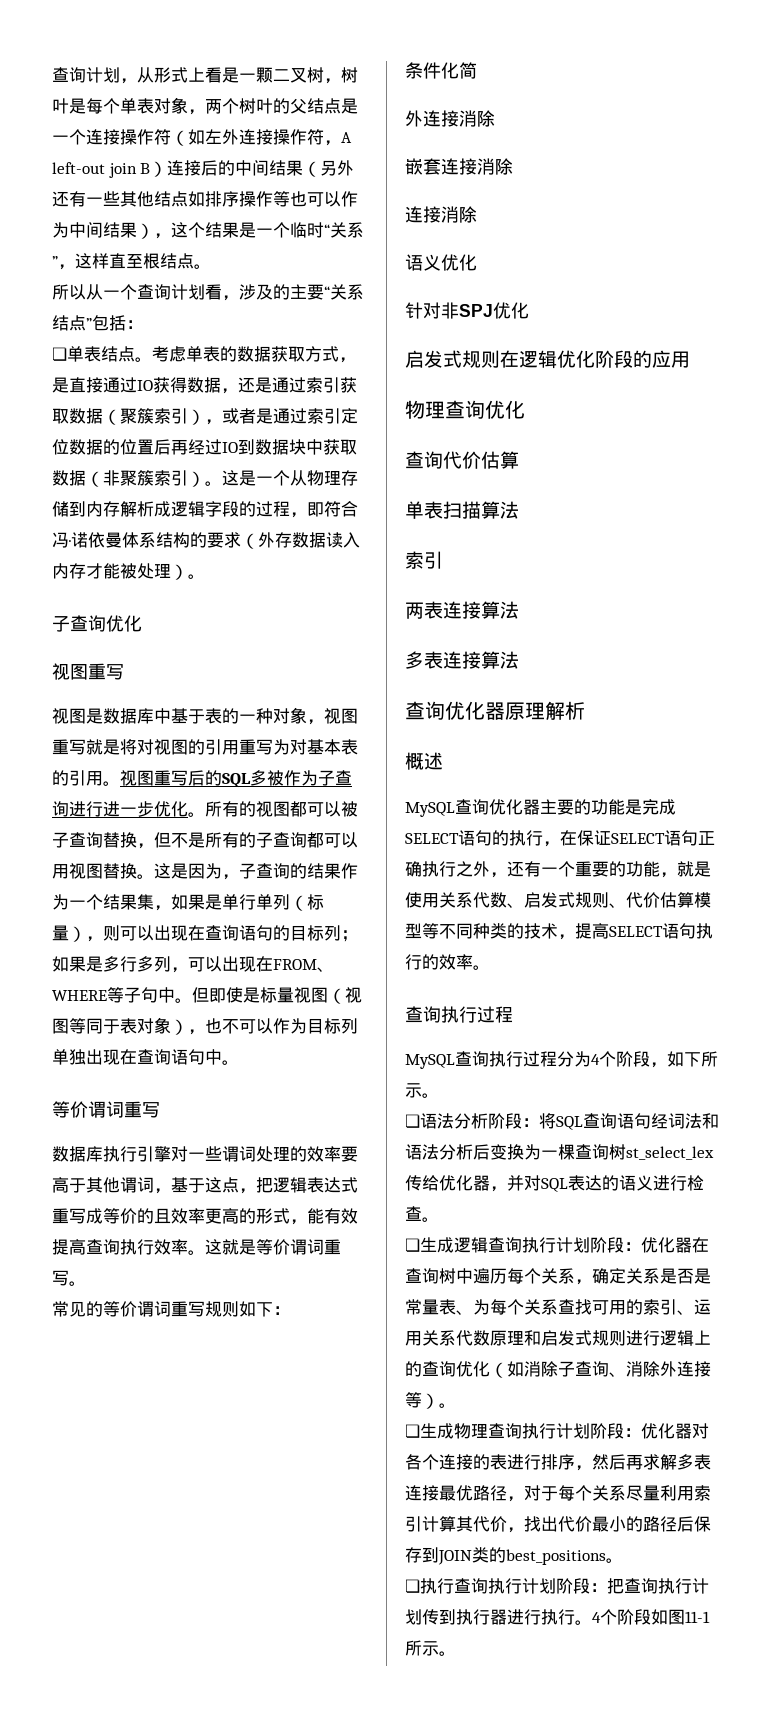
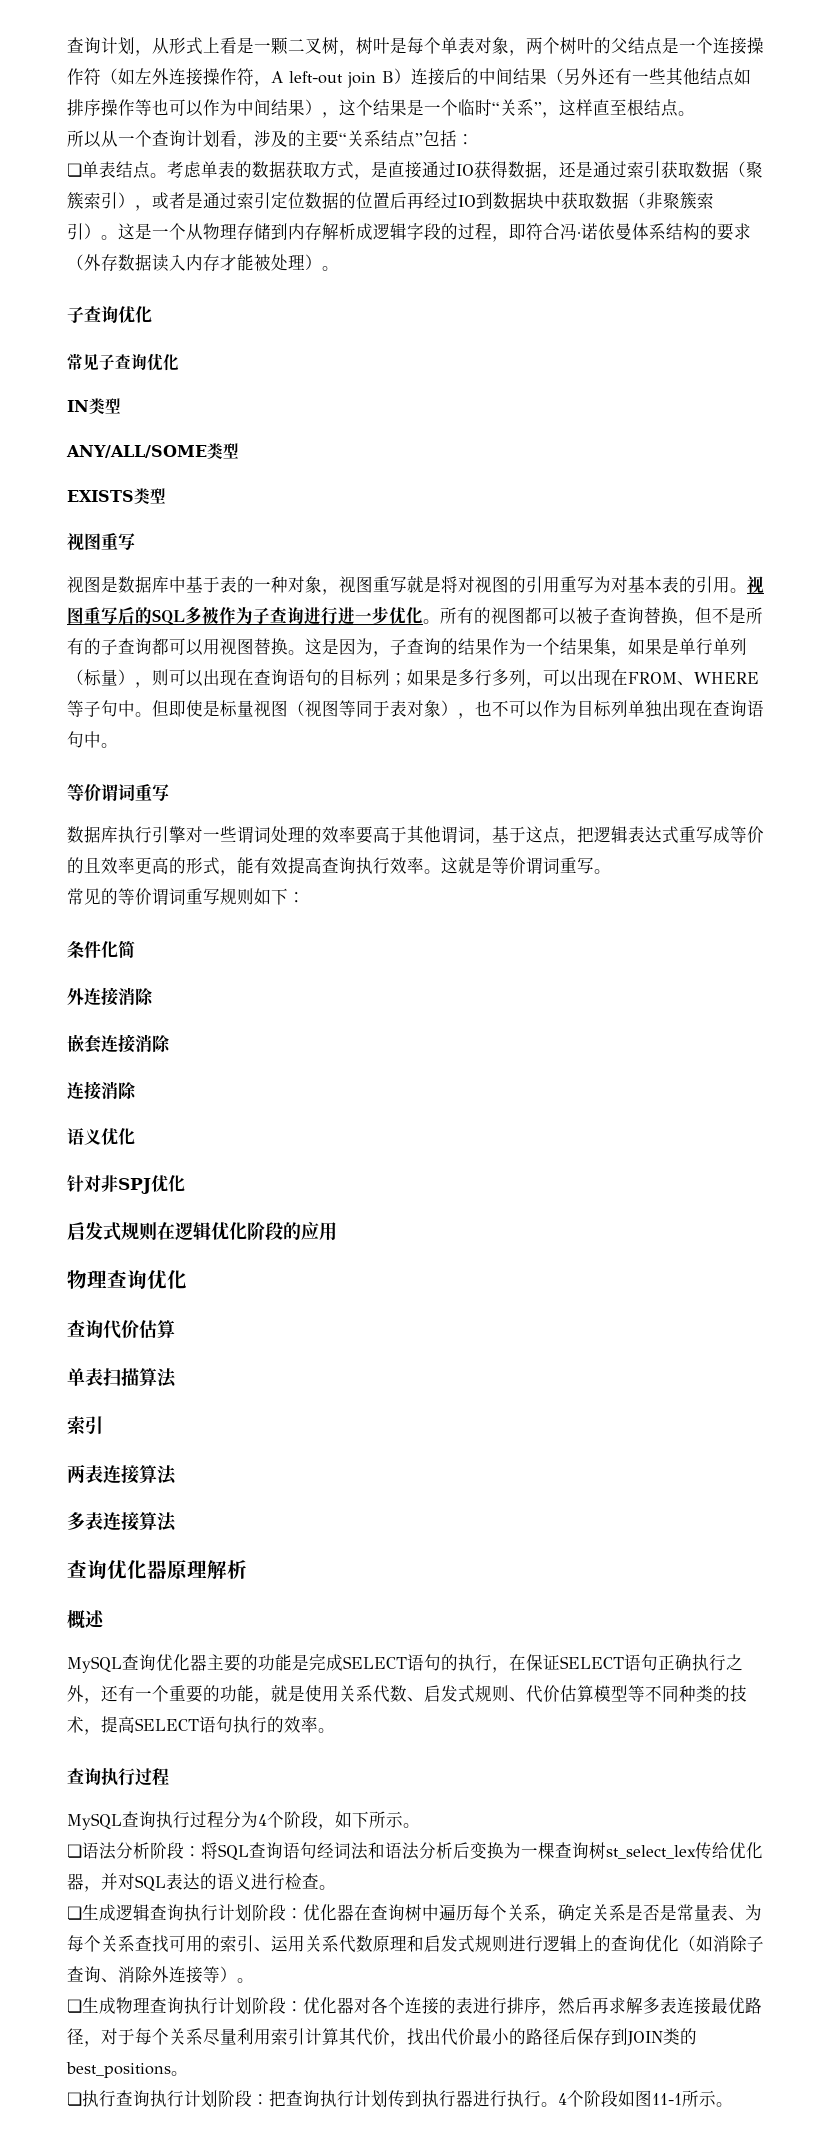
(142, 623) none -> [67,353,179,371] [67,398,121,415] [66,443,239,460] [67,488,166,505] // 常见子查询优化 // IN类型 // ANY/ALL/SOME类型 // EXISTS类型

